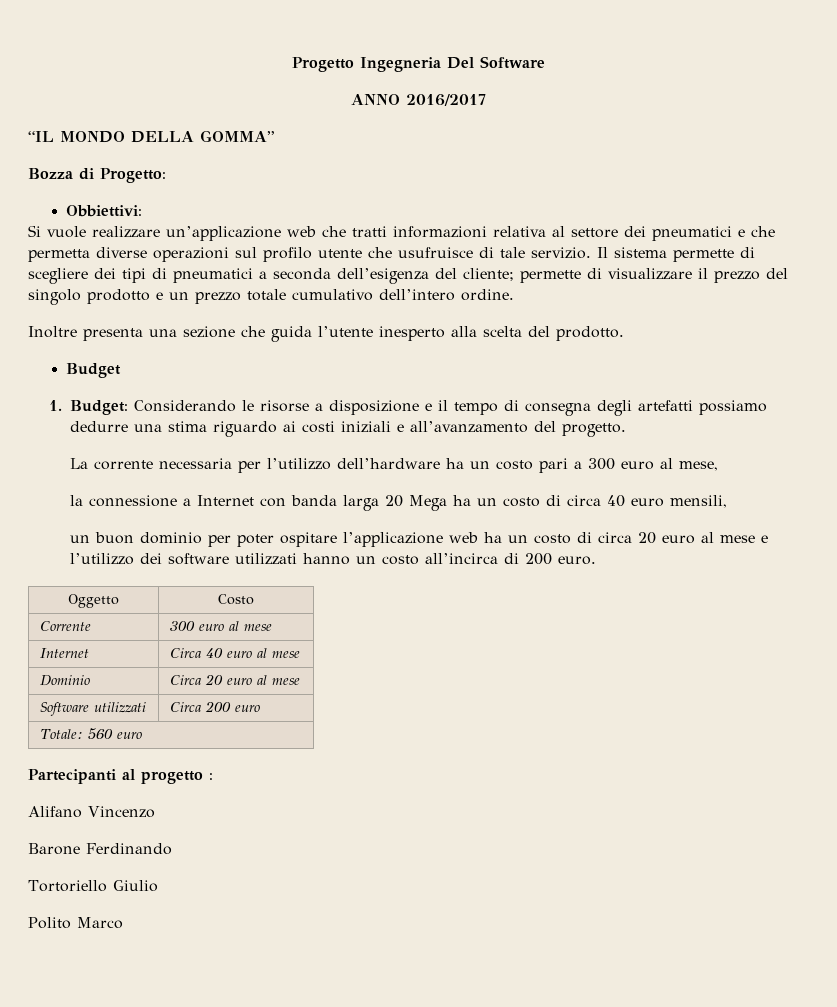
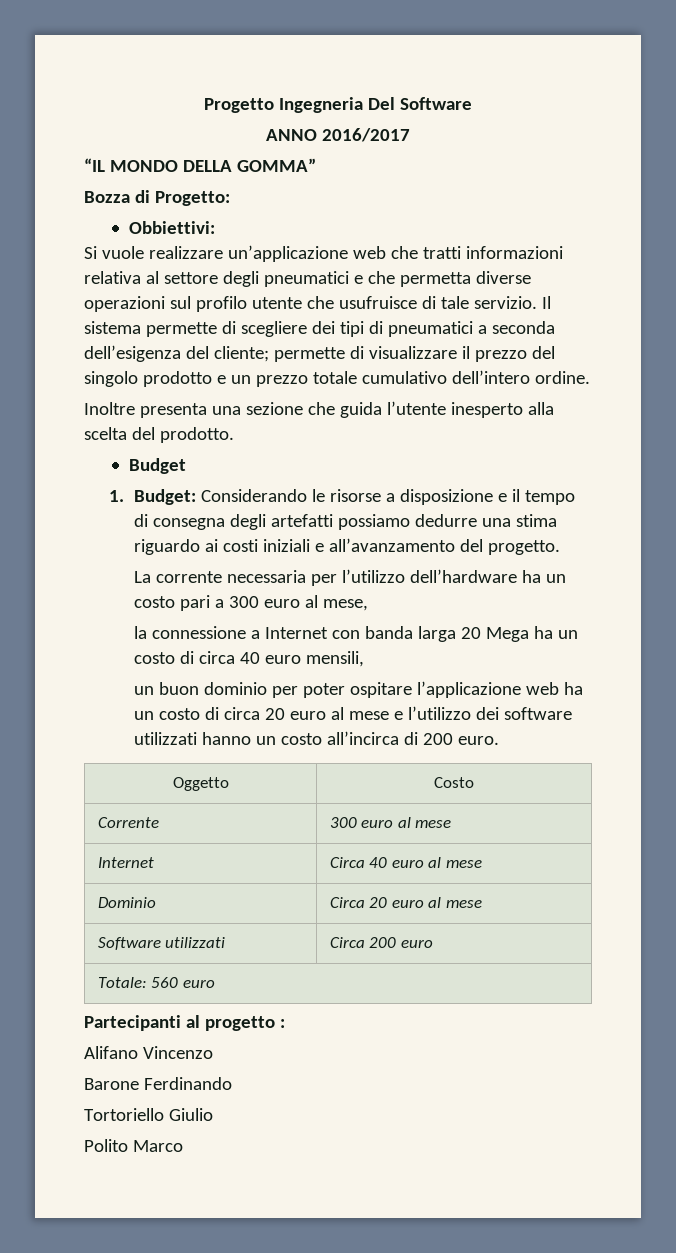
[624,226,646,237] dei -> [222,271,259,287] degli

